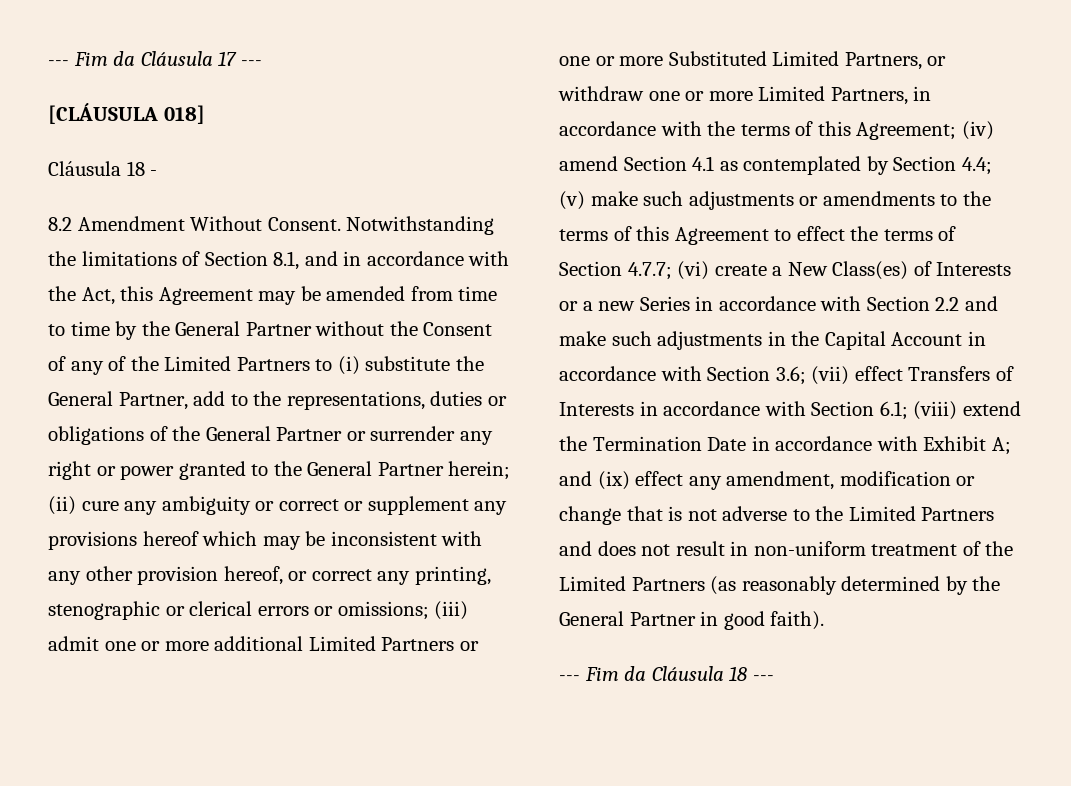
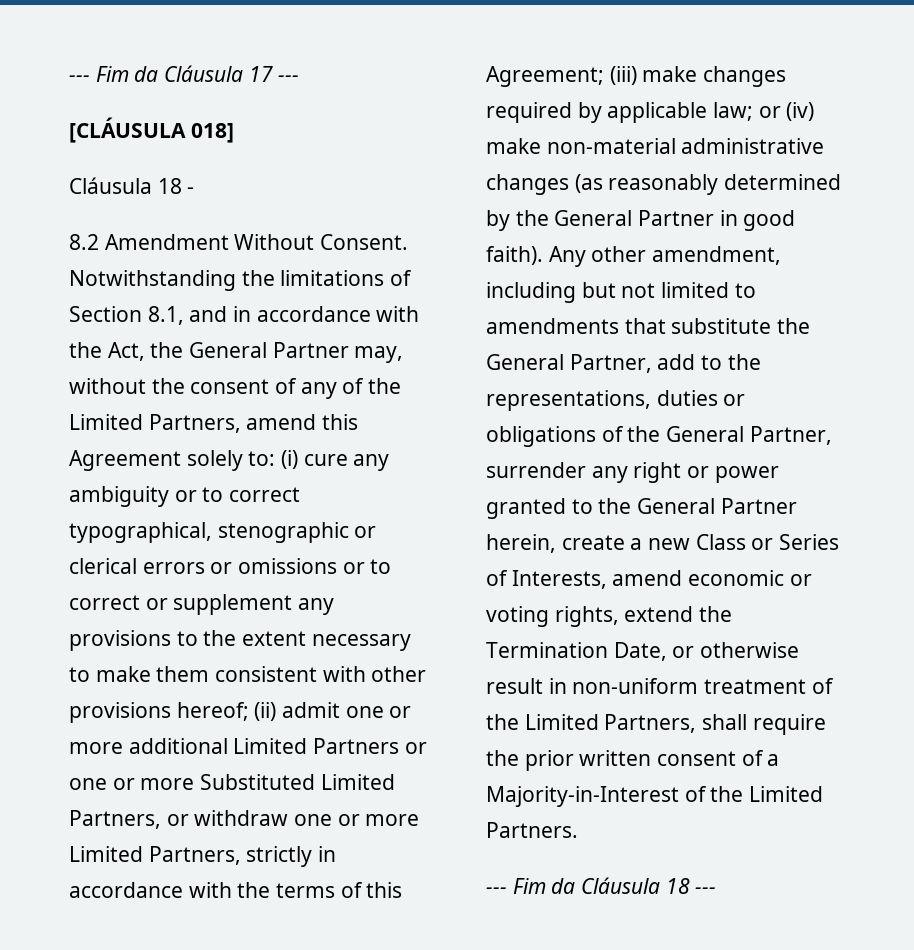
[120,286,498,305] [48,321,312,340] this Agreement may be amended from time to time by the General Partner -> [150,342,404,363] the General Partner may,
[423,322,493,336] Consent -> [190,379,270,394] consent
[236,356,484,375] [48,391,507,410] [48,426,493,445] [48,461,511,480] [48,496,275,515] Partners to (i) substitute the General Partner, add to the representations, duties or obligations of the General Partner or surrender any right or power granted to the General Partner herein; (ii) cure any ambiguity or -> [148,414,359,433] [69,450,390,471] [69,486,301,507] [69,522,377,543] [69,558,392,574] Partners, amend this Agreement solely to: (i) cure any ambiguity or to correct typographical, stenographic or clerical errors or omissions or to
[142,531,483,550] [48,566,491,585] [48,601,469,620] hereof which may be inconsistent with any other provision hereof, or correct any printing, stenographic or clerical errors or omissions; (iii) -> [176,630,411,651] [69,666,427,682] [69,702,277,723] to the extent necessary to make them consistent with other provisions hereof; (ii)
(908, 96) none -> [246,846,313,867] strictly
[961,121,994,140] [559,156,992,175] [559,191,991,210] [559,226,957,245] [559,261,1012,280] [559,296,998,311] [559,331,986,350] [559,366,1014,385] [559,401,1021,420] [559,436,1011,455] [559,471,976,490] [559,506,995,525] [559,541,1014,556] [559,576,705,591] (iv) amend Section 4.1 as contemplated by Section 4.4; (v) make such adjustments or amendments to the terms of this Agreement to effect the terms of Section 4.7.7; (vi) create a New Class(es) of Interests or a new Series in accordance with Section 2.2 and make such adjustments in the Capital Account in accordance with Section 3.6; (vii) effect Transfers of Interests in accordance with Section 6.1; (viii) extend the Termination Date in accordance with Exhibit A; and (ix) effect any amendment, modification or change that is not adverse to the Limited Partners and does not result in non-uniform treatment of the Limited Partners -> [609,66,787,87] [486,102,815,123] [486,138,825,154] [486,174,569,195] (iii) make changes required by applicable law; or (iv) make non‑material administrative changes
(825, 620) none -> [548,246,782,267] [486,282,756,303] [486,318,811,334] [486,354,761,373] [486,390,746,411] [486,426,832,447] [486,462,779,483] [486,498,797,519] [486,534,840,553] [486,570,812,589] [486,606,733,627] [486,642,800,661] [486,678,834,694] [486,714,826,735] [486,750,780,771] [486,786,824,807] [486,822,578,838] Any other amendment, including but not limited to amendments that substitute the General Partner, add to the representations, duties or obligations of the General Partner, surrender any right or power granted to the General Partner herein, create a new Class or Series of Interests, amend economic or voting rights, extend the Termination Date, or otherwise result in non‑uniform treatment of the Limited Partners, shall require the prior written consent of a Majority‑in‑Interest of the Limited Partners.

